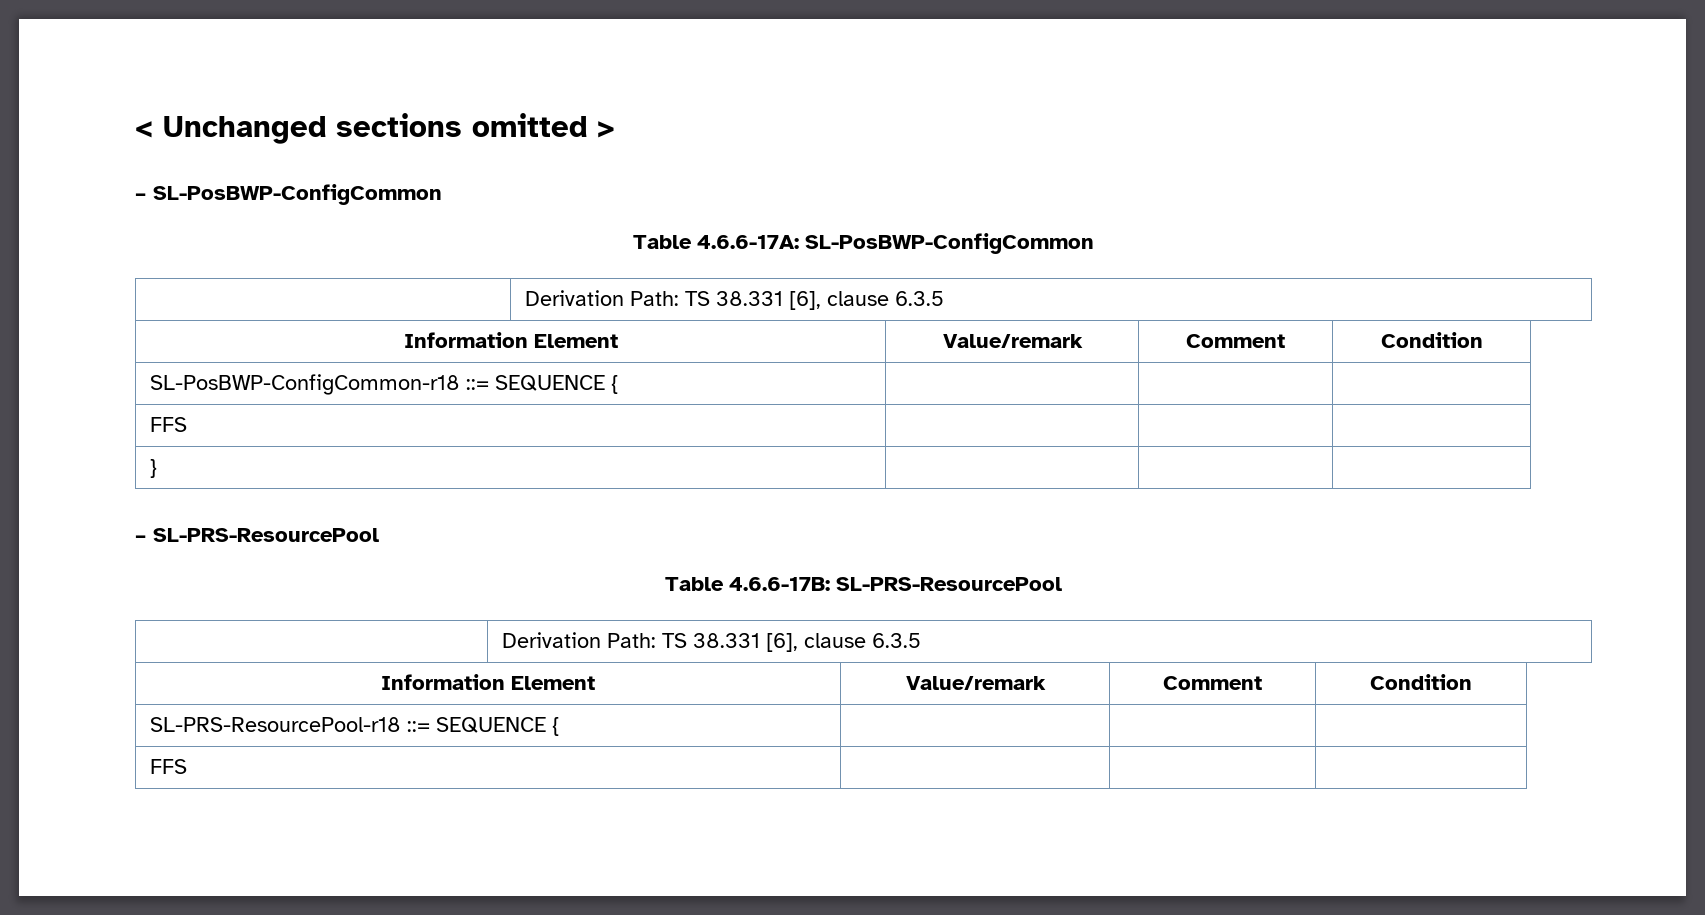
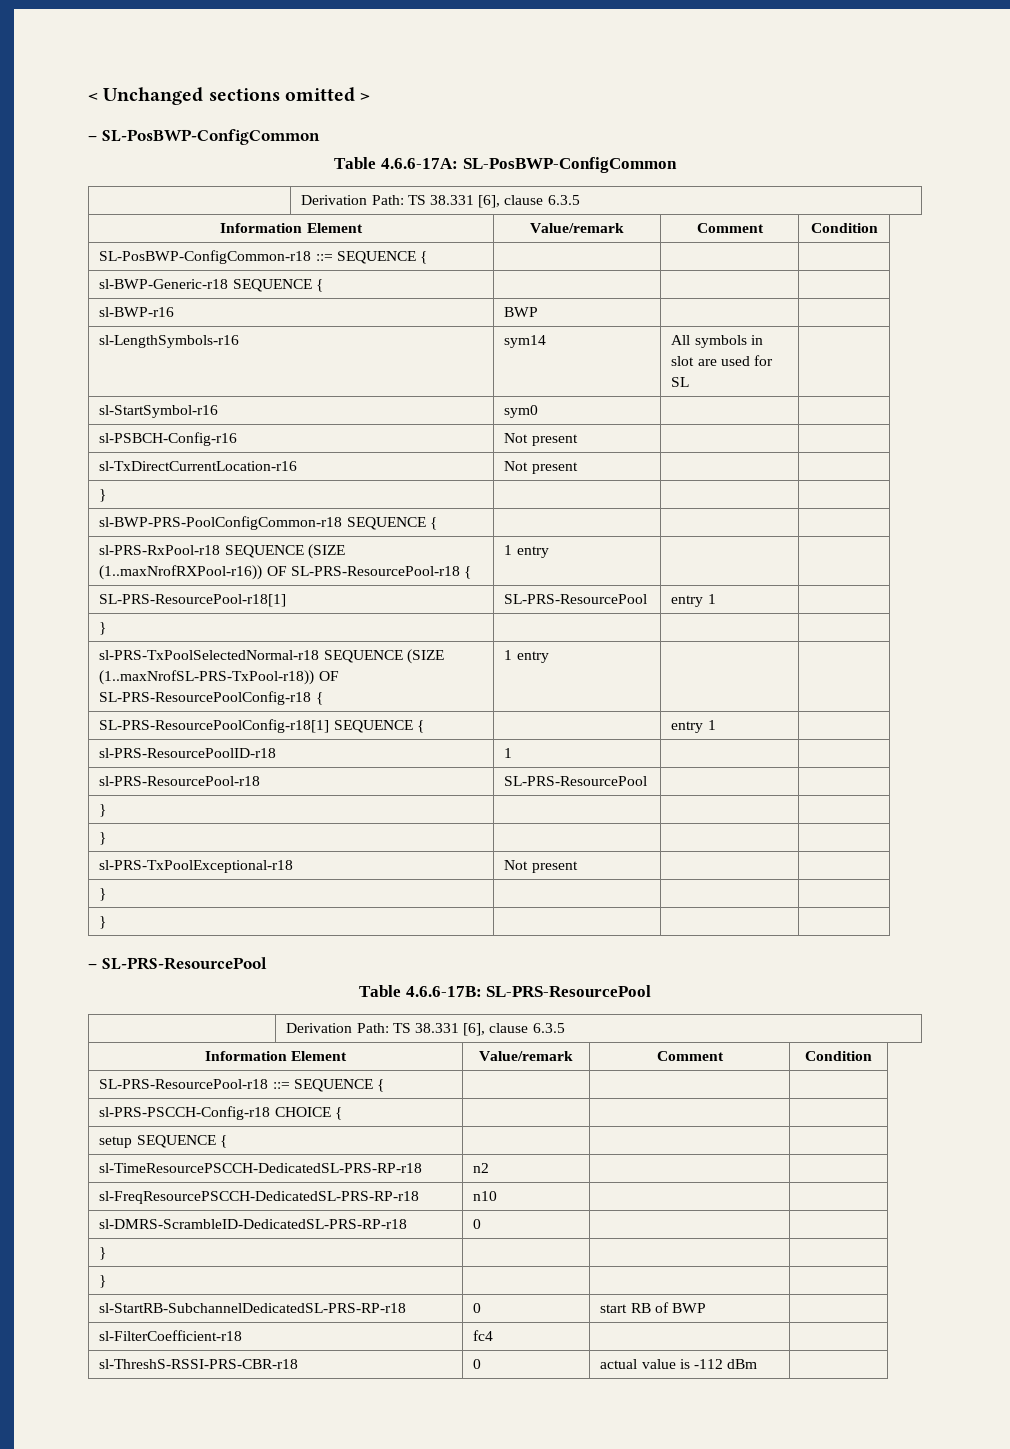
[149,417,187,432] FFS -> [99,279,323,292] [99,307,175,317] [504,307,539,317] [99,335,240,348] [504,335,547,348] [671,335,763,348] [671,355,773,366] [671,377,690,387] [99,405,219,418] [504,405,539,418] [99,432,238,446] [504,433,578,446] [99,461,298,471] [504,461,578,474] [99,489,107,502] [99,516,437,530] [99,544,345,559] [99,565,471,580] [504,545,549,558] [99,594,287,607] [504,594,648,604] [671,594,716,607] [99,622,107,635] [99,649,444,664] [99,670,339,685] [99,691,323,705] [504,650,549,663] [99,719,424,733] [671,720,716,733] [99,748,277,758] [504,748,513,758] [99,776,261,786] [504,776,648,786] [99,804,107,817] [99,832,107,845] [99,860,294,873] [504,860,578,873] [99,888,107,901] sl-BWP-Generic-r18 SEQUENCE { | | | // sl-BWP-r16 | BWP | | // sl-LengthSymbols-r16 | sym14 | All symbols in slot are used for SL | // sl-StartSymbol-r16 | sym0 | | // sl-PSBCH-Config-r16 | Not present | | // sl-TxDirectCurrentLocation-r16 | Not present | | // } | | | // sl-BWP-PRS-PoolConfigCommon-r18 SEQUENCE { | | | // sl-PRS-RxPool-r18 SEQUENCE (SIZE (1..maxNrofRXPool-r16)) OF SL-PRS-ResourcePool-r18 { | 1 entry | | // SL-PRS-ResourcePool-r18[1] | SL-PRS-ResourcePool | entry 1 | // } | | | // sl-PRS-TxPoolSelectedNormal-r18 SEQUENCE (SIZE (1..maxNrofSL-PRS-TxPool-r18)) OF SL-PRS-ResourcePoolConfig-r18 { | 1 entry | | // SL-PRS-ResourcePoolConfig-r18[1] SEQUENCE { | | entry 1 | // sl-PRS-ResourcePoolID-r18 | 1 | | // sl-PRS-ResourcePool-r18 | SL-PRS-ResourcePool | | // } | | | // } | | | // sl-PRS-TxPoolExceptional-r18 | Not present | | // }
[149,759,187,774] FFS | | -> [99,1106,342,1120] [99,1135,227,1148] [99,1163,423,1173] [473,1163,490,1173] [99,1191,420,1204] [473,1191,498,1201] [99,1219,408,1229] [473,1219,482,1229] [99,1247,107,1260] [99,1275,107,1288] [99,1303,407,1313] [473,1303,482,1313] [600,1302,706,1313] [99,1330,243,1341] [473,1330,494,1341] [99,1359,299,1369] [473,1359,482,1369] [600,1359,758,1369] sl-PRS-PSCCH-Config-r18 CHOICE { | | | // setup SEQUENCE { | | | // sl-TimeResourcePSCCH-DedicatedSL-PRS-RP-r18 | n2 | | // sl-FreqResourcePSCCH-DedicatedSL-PRS-RP-r18 | n10 | | // sl-DMRS-ScrambleID-DedicatedSL-PRS-RP-r18 | 0 | | // } | | | // } | | | // sl-StartRB-SubchannelDedicatedSL-PRS-RP-r18 | 0 | start RB of BWP | // sl-FilterCoefficient-r18 | fc4 | | // sl-ThreshS-RSSI-PRS-CBR-r18 | 0 | actual value is -112 dBm

